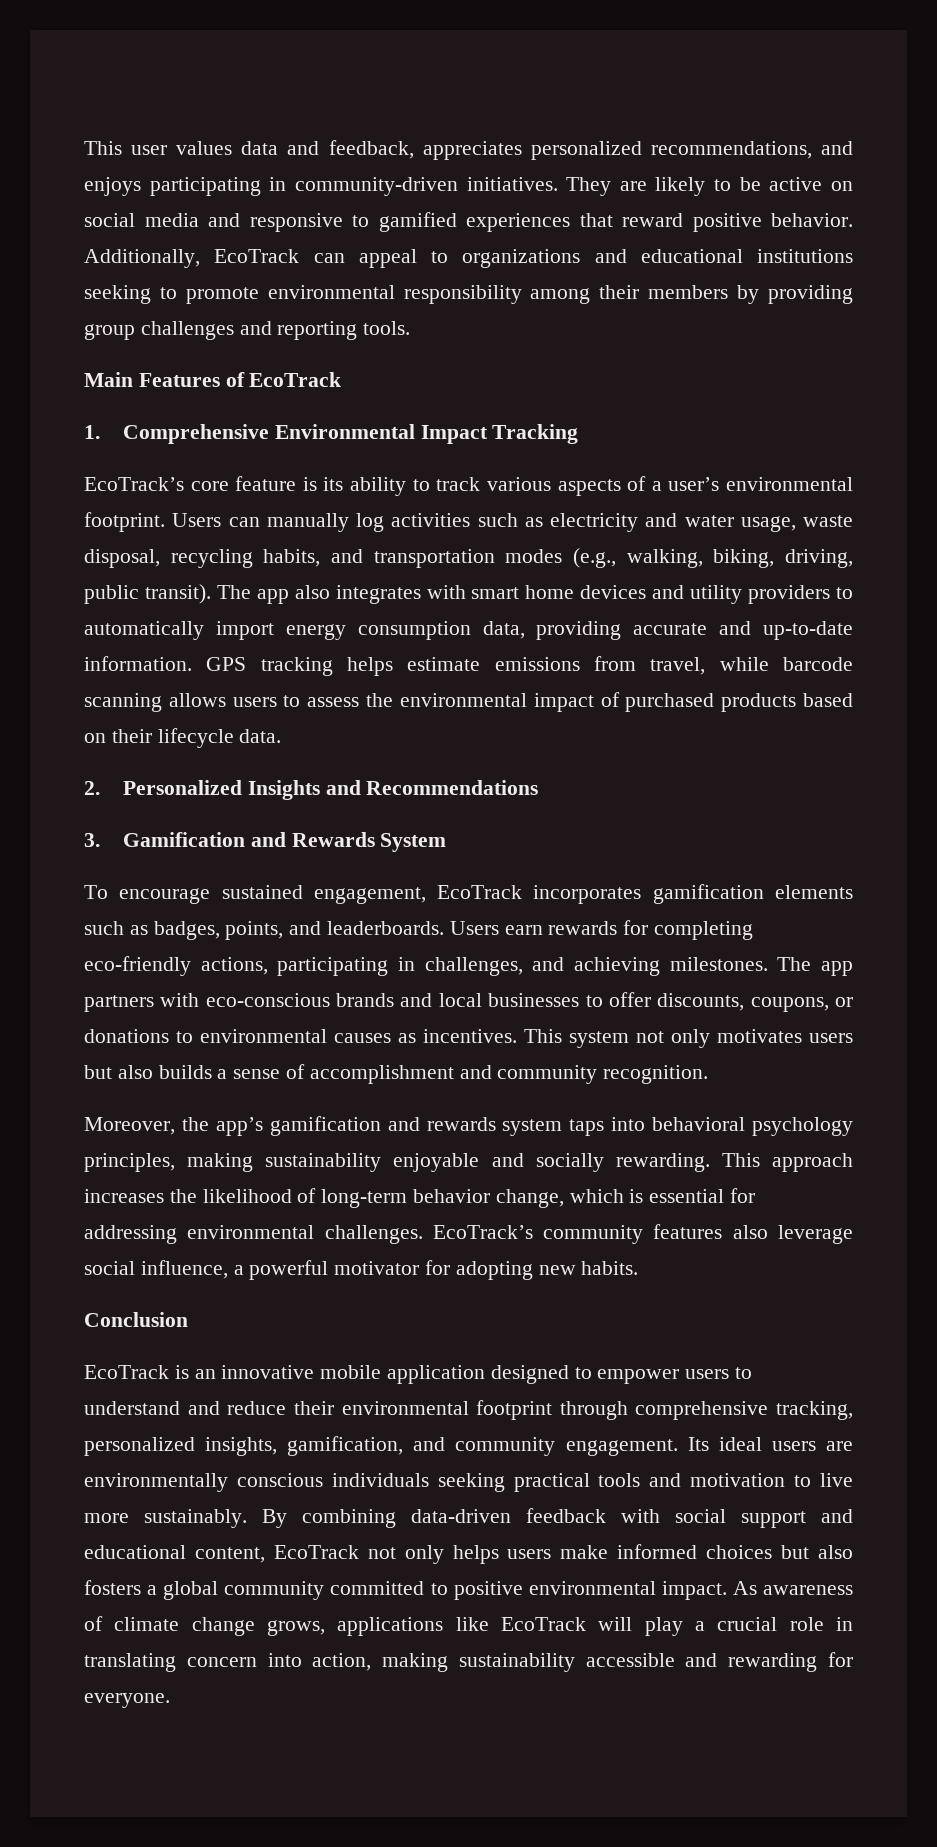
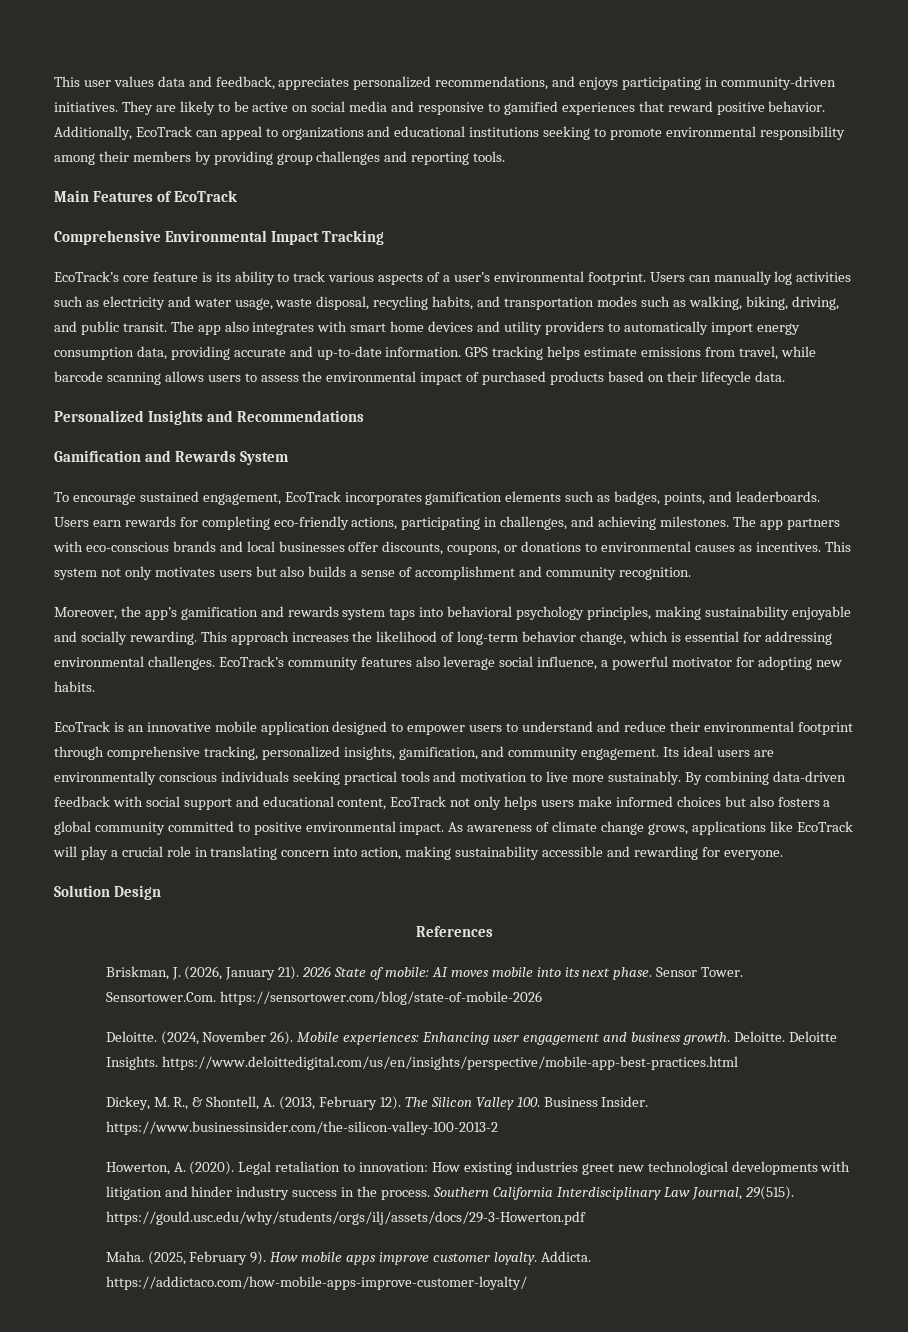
[84,425,100,439] 1. -> (237, 196) none
[573,548,616,568] (e.g., -> [640,296,686,307] such as
[84,584,211,604] public transit). -> [54,321,167,335] and public transit.
[84,781,100,795] 2. -> (785, 376) none
[84,833,100,847] 3. -> (364, 416) none
[585,995,603,1007] to -> (345, 546) none
[84,1312,188,1327] // Conclusion -> (95, 686) none
(170, 1700) none -> [54,885,161,900] [415,926,493,937] [105,966,744,980] [105,991,542,1005] [105,1031,837,1045] [105,1056,738,1070] [105,1096,649,1110] [105,1121,498,1135] [105,1161,851,1175] [105,1186,794,1200] [105,1211,586,1225] [105,1251,591,1265] [105,1276,527,1290] // Solution Design // References // Briskman, J. (2026, January 21). 2026 State of mobile: AI moves mobile into its next phase. Sensor Tower. Sensortower.Com. https://sensortower.com/blog/state-of-mobile-2026 // Deloitte. (2024, November 26). Mobile experiences: Enhancing user engagement and business growth. Deloitte. Deloitte Insights. https://www.deloittedigital.com/us/en/insights/perspective/mobile-app-best-practices.html // Dickey, M. R., & Shontell, A. (2013, February 12). The Silicon Valley 100. Business Insider. https://www.businessinsider.com/the-silicon-valley-100-2013-2 // Howerton, A. (2020). Legal retaliation to innovation: How existing industries greet new technological developments with litigation and hinder industry success in the process. Southern California Interdisciplinary Law Journal, 29(515). https://gould.usc.edu/why/students/orgs/ilj/assets/docs/29-3-Howerton.pdf // Maha. (2025, February 9). How mobile apps improve customer loyalty. Addicta. https://addictaco.com/how-mobile-apps-improve-customer-loyalty/

